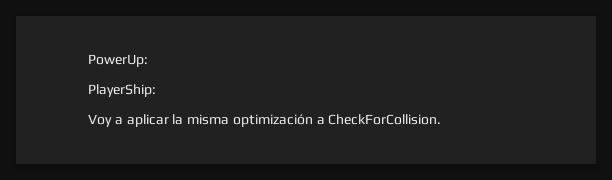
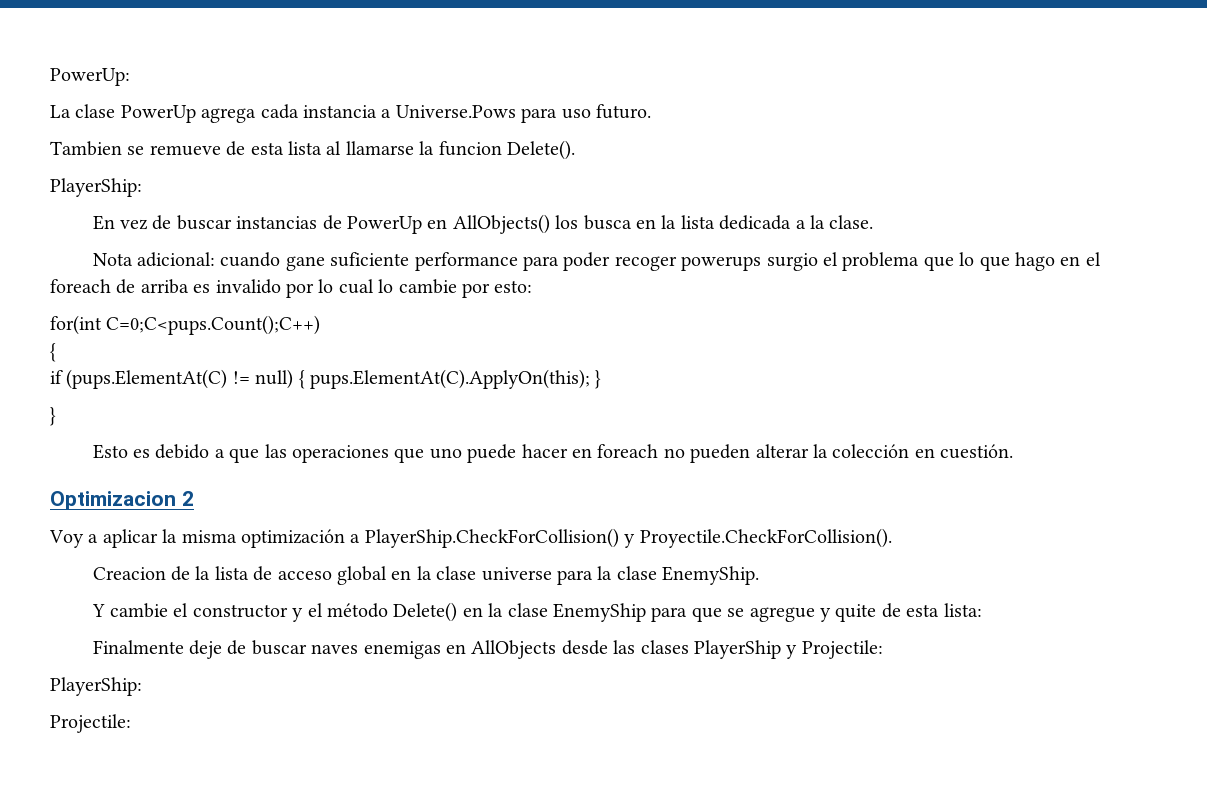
[88,84,156,97] PlayerShip: -> [50,104,651,123] [50,140,575,160] [50,178,142,197] [92,214,874,234] [92,252,1101,271] [50,279,533,298] [50,315,321,335] [50,343,56,362] [50,369,602,389] [50,407,56,426] [92,444,1014,463] [50,491,194,510] La clase PowerUp agrega cada instancia a Universe.Pows para uso futuro. // Tambien se remueve de esta lista al llamarse la funcion Delete(). // PlayerShip: // En vez de buscar instancias de PowerUp en AllObjects() los busca en la lista dedicada a la clase. // Nota adicional: cuando gane suficiente performance para poder recoger powerups surgio el problema que lo que hago en el foreach de arriba es invalido por lo cual lo cambie por esto: // for(int C=0;C<pups.Count();C++) // { // if (pups.ElementAt(C) != null) { pups.ElementAt(C).ApplyOn(this); } // } // Esto es debido a que las operaciones que uno puede hacer en foreach no pueden alterar la colección en cuestión. // Optimizacion 2
[328,114,442,125] CheckForCollision. -> [364,528,892,548] [92,566,760,585] [91,602,982,622] [92,640,883,659] [50,677,142,696] [50,714,131,733] PlayerShip.CheckForCollision() y Proyectile.CheckForCollision(). // Creacion de la lista de acceso global en la clase universe para la clase EnemyShip. // Y cambie el constructor y el método Delete() en la clase EnemyShip para que se agregue y quite de esta lista: // Finalmente deje de buscar naves enemigas en AllObjects desde las clases PlayerShip y Projectile: // PlayerShip: // Projectile:

